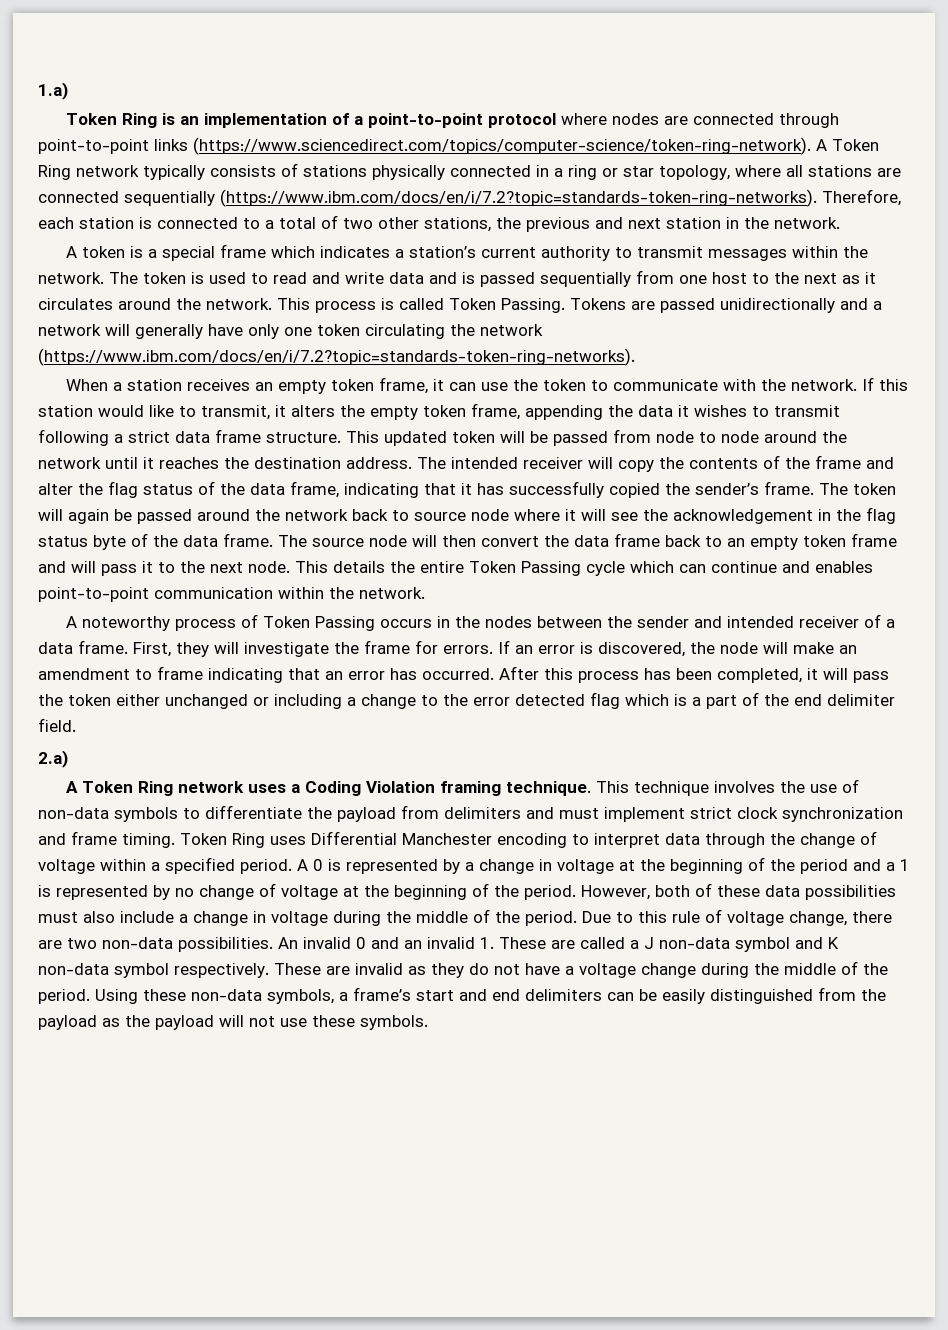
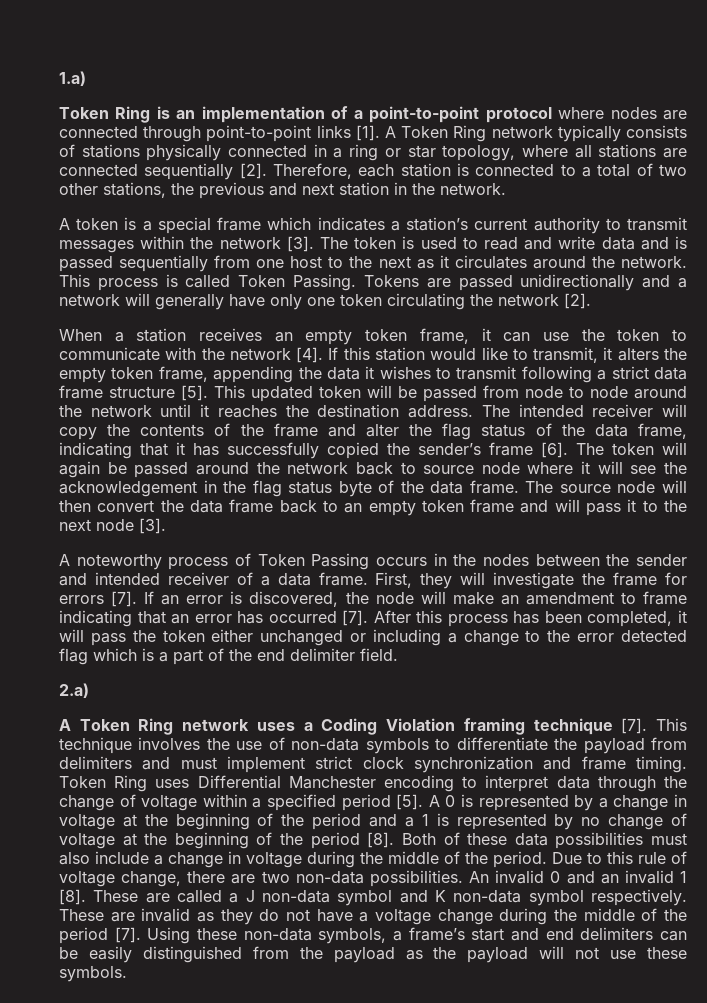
[193,137,811,155] (https://www.sciencedirect.com/topics/computer-science/token-ring-network). -> [355,125,380,141] [1].
[220,189,817,207] (https://www.ibm.com/docs/en/i/7.2?topic=standards-token-ring-networks). -> [239,163,267,179] [2].
[38,272,104,284] network. -> [219,236,314,252] network [3].
[38,348,635,366] (https://www.ibm.com/docs/en/i/7.2?topic=standards-token-ring-networks). -> [564,293,591,309] [2].
[790,379,857,391] network. -> [229,347,324,363] network [4].
[266,432,341,443] structure. -> [109,385,208,401] structure [5].
[764,481,814,495] frame. -> [489,442,568,458] frame [6].
[248,561,873,576] [38,587,425,602] node. This details the entire Token Passing cycle which can continue and enables point-to-point communication within the network. -> [96,518,166,534] node [3].
[443,645,493,654] errors. -> [59,591,138,607] errors [7].
[422,668,494,680] occurred. -> [268,610,369,626] occurred [7].
[505,781,591,796] technique. -> [533,718,648,735] technique [7].
[240,859,292,874] period. -> [341,794,424,811] period [5].
[524,885,690,900] period. However, both -> [310,832,436,849] period [8]. Both
[480,937,494,949] 1. -> [680,871,687,883] [59,889,86,905] 1 [8].
[38,989,90,1004] period. -> [59,927,141,944] period [7].

